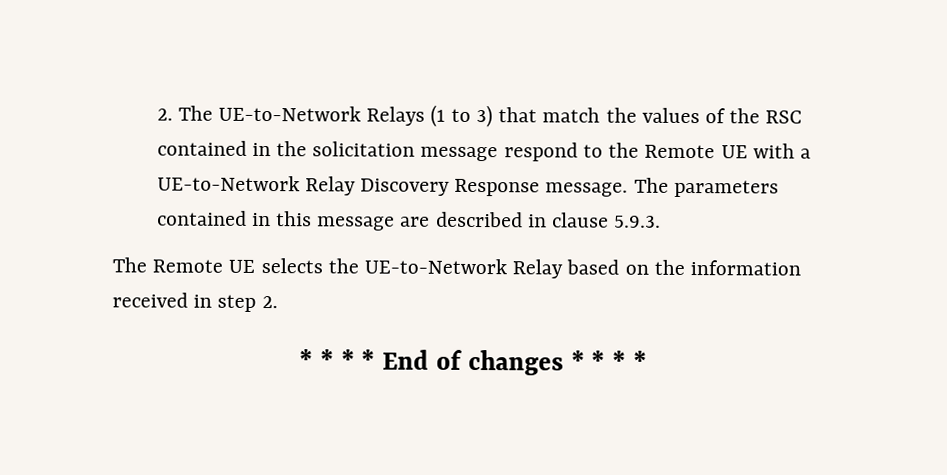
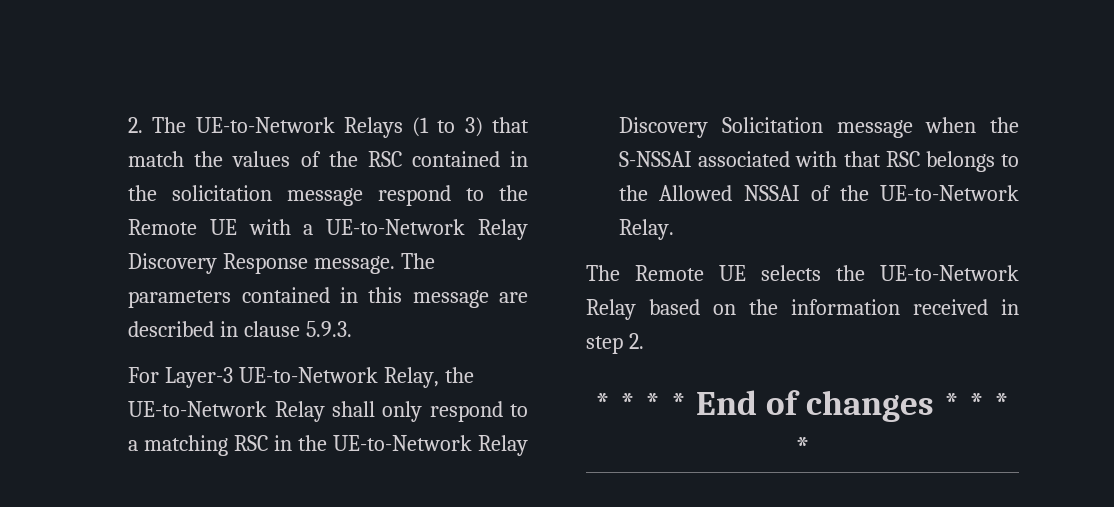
(662, 221) none -> [128,367,474,388] [128,401,528,422] [128,435,528,456] [619,117,1019,138] [619,151,1019,172] [619,185,1019,201] [619,219,675,240] // For Layer-3 UE-to-Network Relay, the UE-to-Network Relay shall only respond to a matching RSC in the UE-to-Network Relay Discovery Solicitation message when the S-NSSAI associated with that RSC belongs to the Allowed NSSAI of the UE-to-Network Relay.

